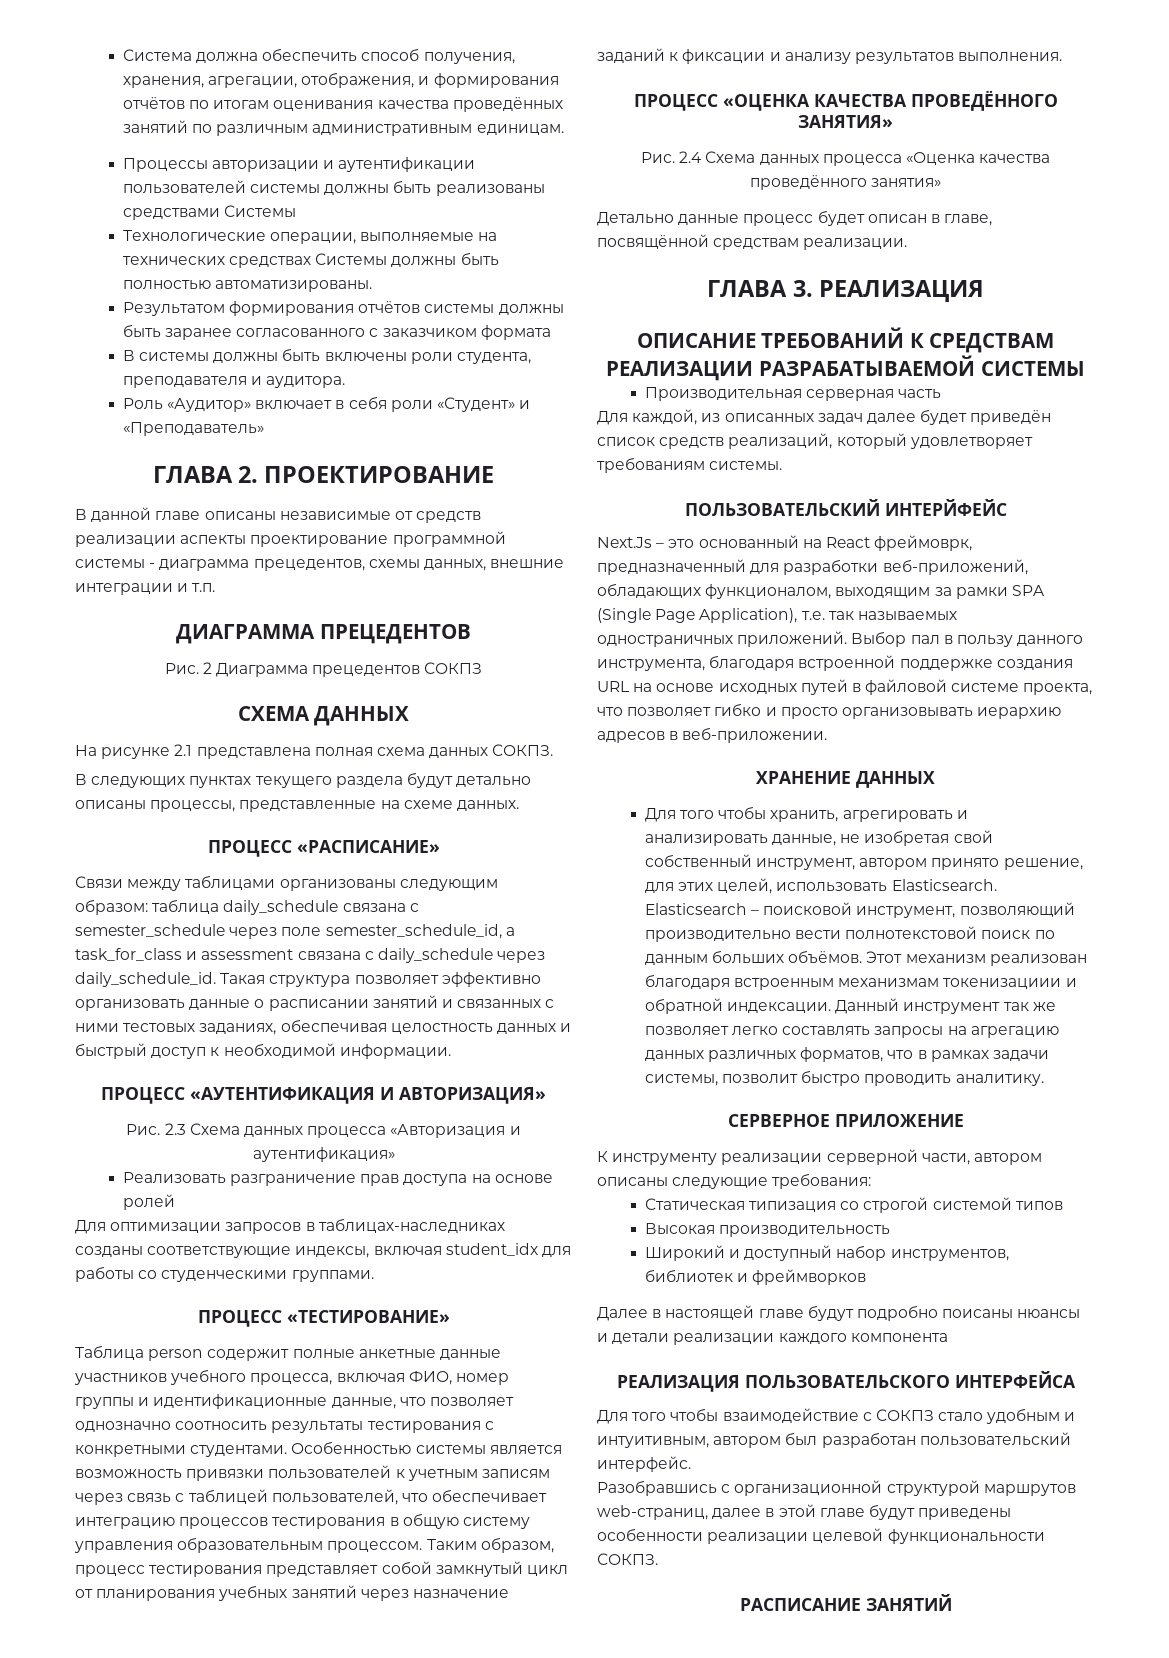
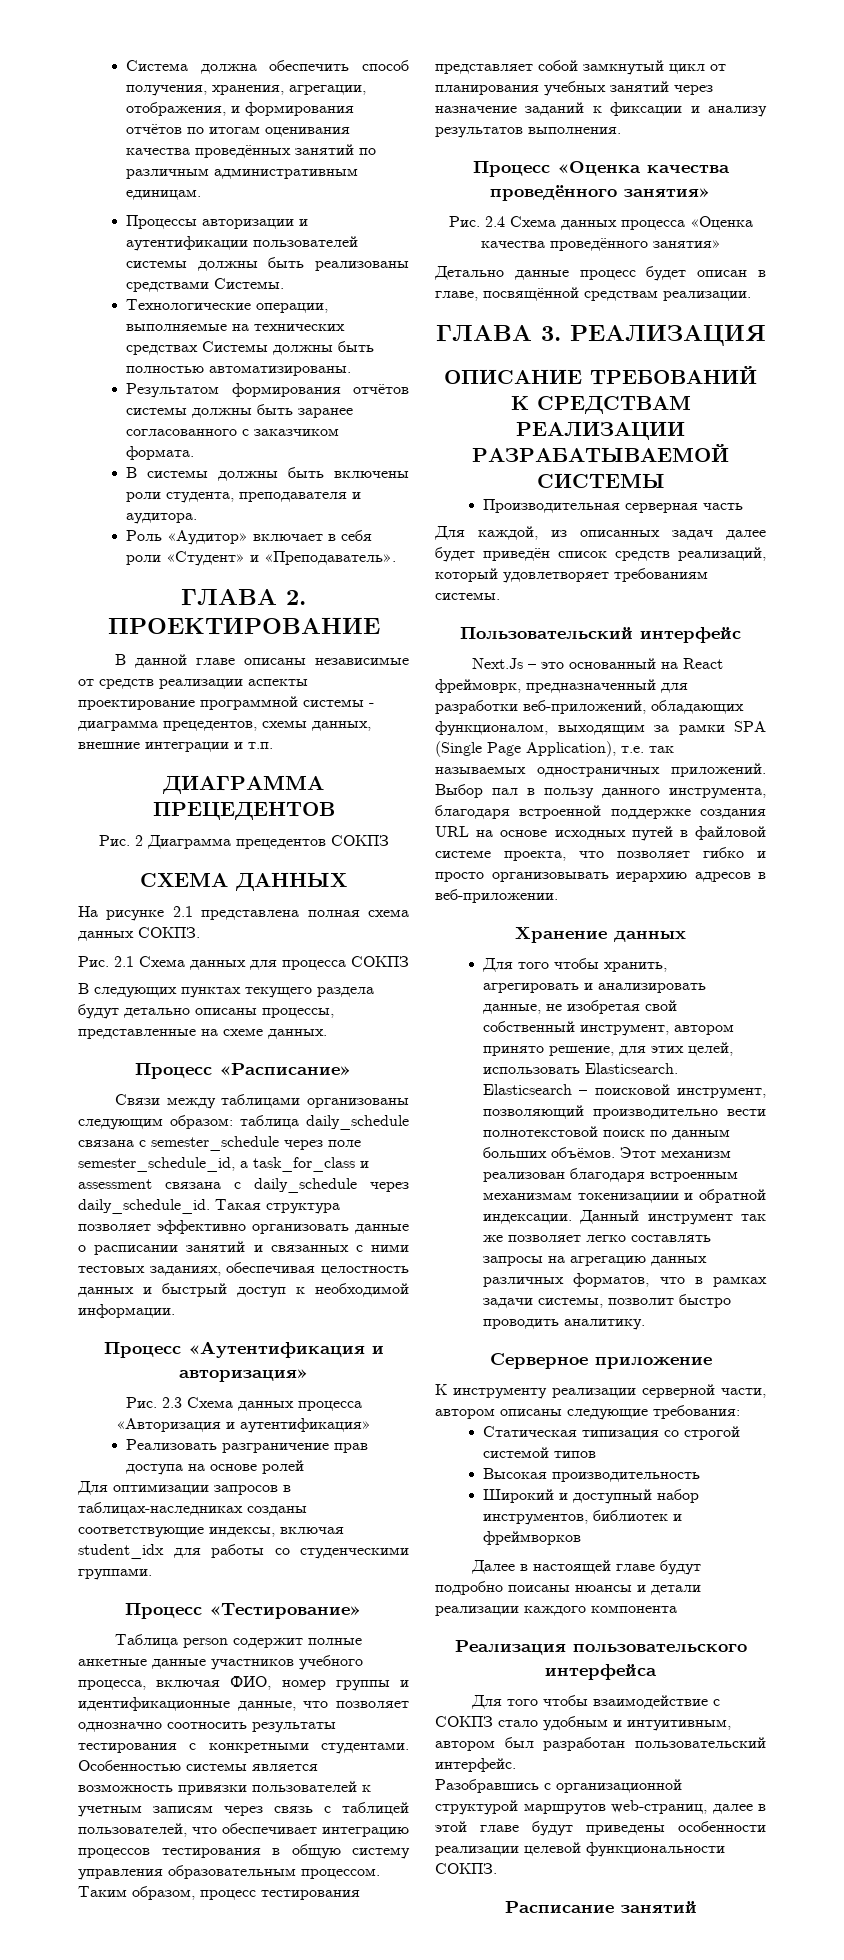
[223,205,296,218] Системы -> [214,278,285,289] Системы.
[480,325,551,340] формата -> [126,446,195,460] формата.
[122,422,264,436] «Преподаватель» -> [264,551,397,565] «Преподаватель».
(554, 750) none -> [78,956,409,970] // Рис. 2.1 Схема данных для процесса СОКПЗ
[207,840,440,857] ПРОЦЕСС «РАСПИСАНИЕ» -> [135,1063,352,1079] Процесс «Расписание»
[101,1087,546,1104] ПРОЦЕСС «АУТЕНТИФИКАЦИЯ И АВТОРИЗАЦИЯ» -> [103,1341,384,1358] [178,1369,309,1382] Процесс «Аутентификация и авторизация»
[197,1310,450,1327] ПРОЦЕСС «ТЕСТИРОВАНИЕ» -> [125,1603,362,1619] Процесс «Тестирование»
[633,90,1058,111] [798,115,893,128] ПРОЦЕСС «ОЦЕНКА КАЧЕСТВА ПРОВЕДЁННОГО ЗАНЯТИЯ» -> [472,161,730,177] [490,185,711,201] Процесс «Оценка качества проведённого занятия»
[684,499,1007,516] ПОЛЬЗОВАТЕЛЬСКИЙ ИНТЕРЙФЕЙС -> [460,627,741,643] Пользовательский интерфейс
[756,771,935,788] ХРАНЕНИЕ ДАННЫХ -> [515,927,686,943] Хранение данных
[727,1114,964,1127] СЕРВЕРНОЕ ПРИЛОЖЕНИЕ -> [489,1353,712,1369] Серверное приложение
[616,1371,1076,1392] РЕАЛИЗАЦИЯ ПОЛЬЗОВАТЕЛЬСКОГО ИНТЕРФЕЙСА -> [454,1640,747,1655] [545,1664,657,1680] Реализация пользовательского интерфейса
[739,1594,952,1611] РАСПИСАНИЕ ЗАНЯТИЙ -> [504,1901,697,1913] Расписание занятий

